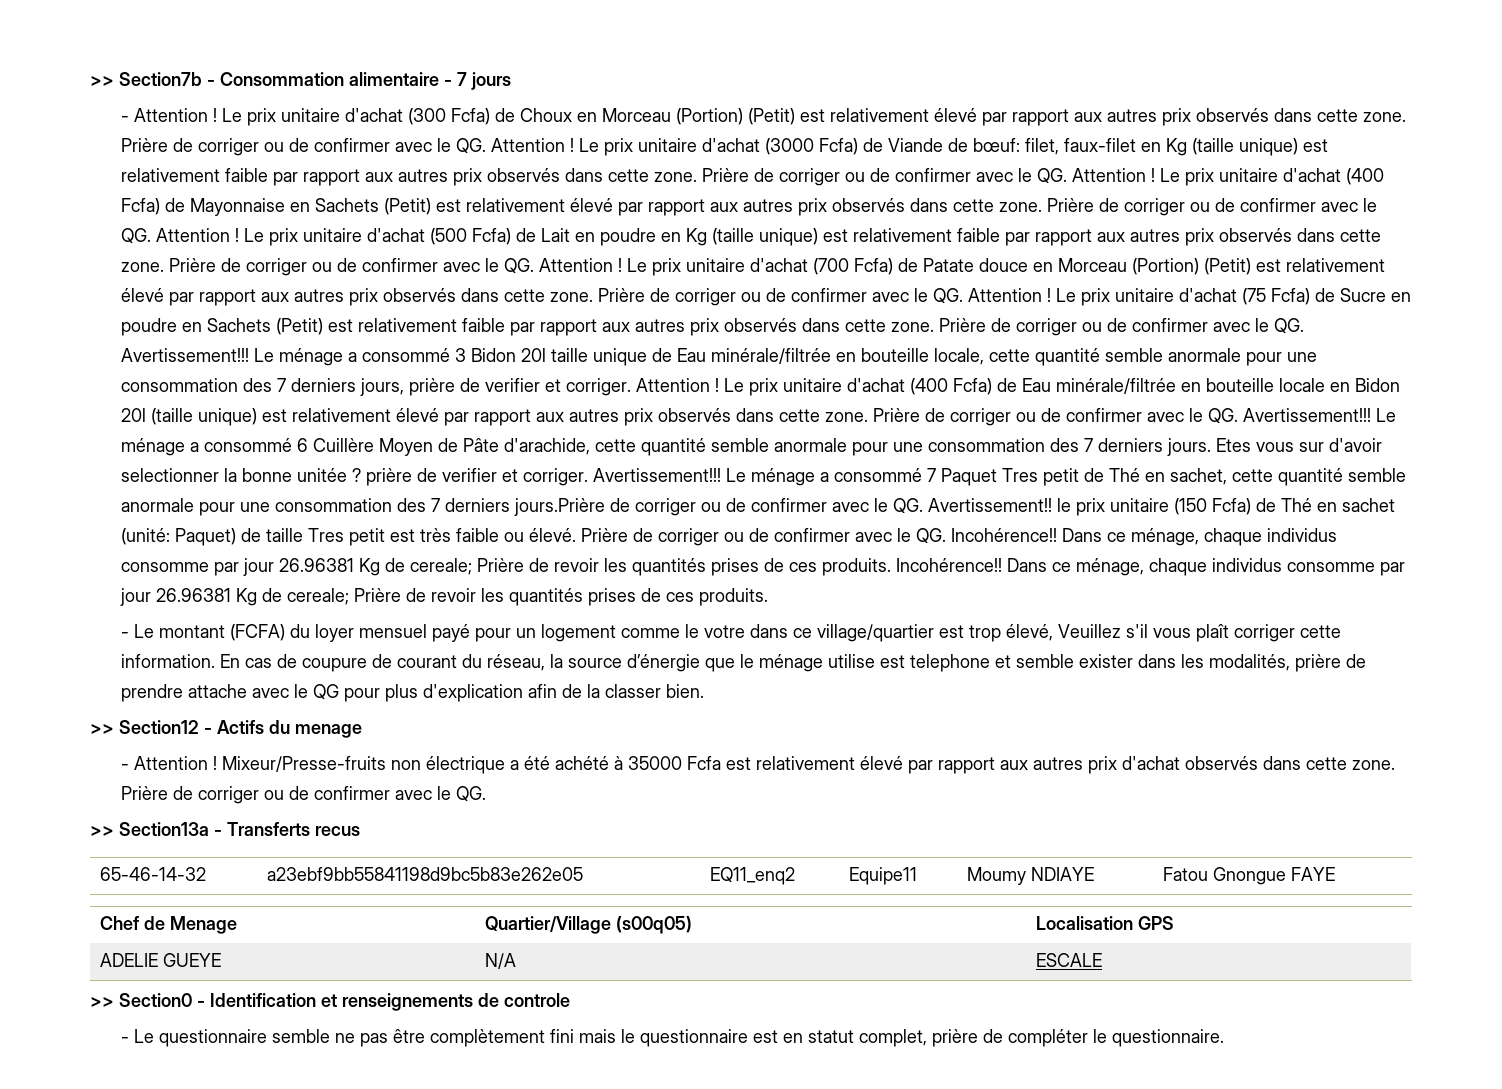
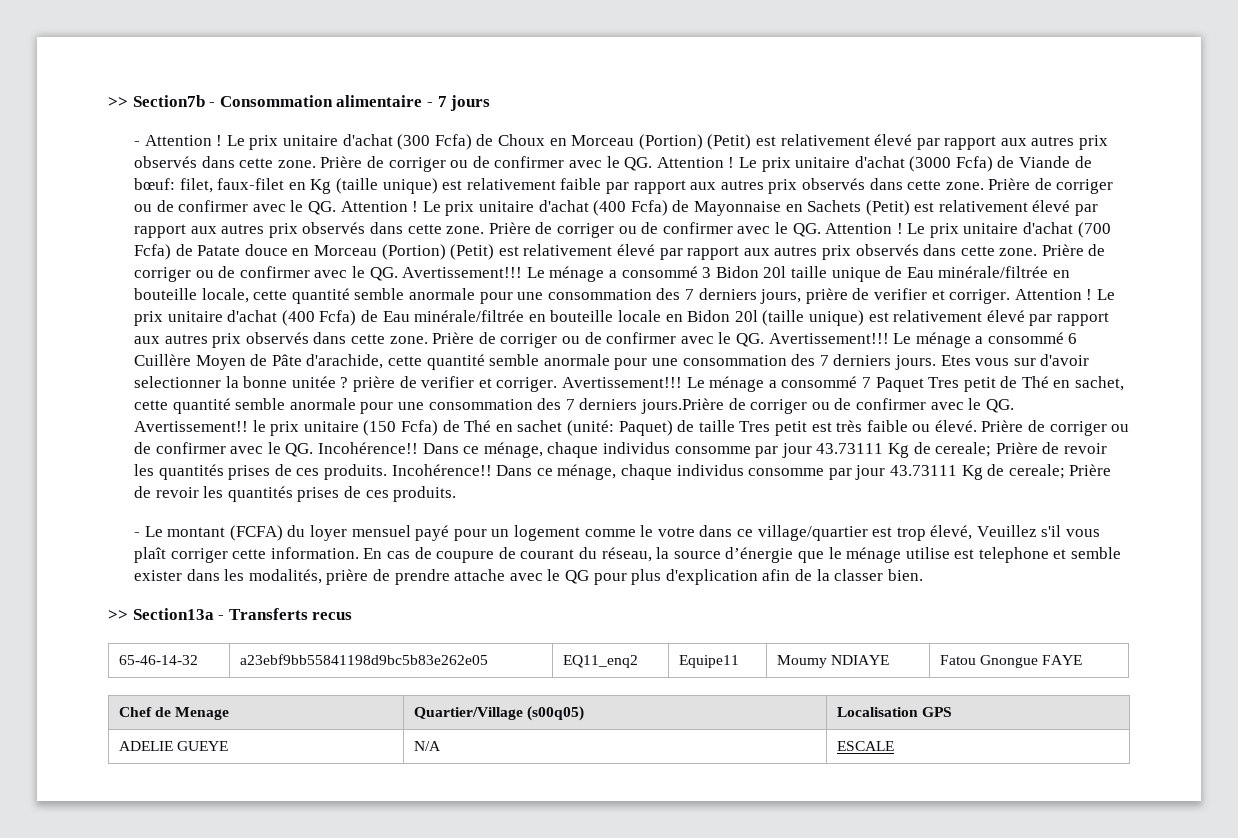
[430,228,1382,246] [121,258,809,276] (500 Fcfa) de Lait en poudre en Kg (taille unique) est relativement faible par rapport aux autres prix observés dans cette zone. Prière de corriger ou de confirmer avec le QG. Attention ! Le prix unitaire d'achat -> (1074, 228) none
[968,288,1412,306] [121,318,1305,336] Attention ! Le prix unitaire d'achat (75 Fcfa) de Sucre en poudre en Sachets (Petit) est relativement faible par rapport aux autres prix observés dans cette zone. Prière de corriger ou de confirmer avec le QG. -> (398, 274) none
[279,558,355,572] 26.96381 -> [816,443,884,454] 43.73111
[156,588,232,602] 26.96381 -> [889,465,957,476] 43.73111
[90,720,362,738] [121,756,1396,774] [121,786,487,804] // >> Section12 - Actifs du menage // - Attention ! Mixeur/Presse-fruits non électrique a été achété à 35000 Fcfa est relativement élevé par rapport aux autres prix d'achat observés dans cette zone. Prière de corriger ou de confirmer avec le QG. -> (923, 575) none
[90,993,570,1011] [121,1029,1225,1047] // >> Section0 - Identification et renseignements de controle // - Le questionnaire semble ne pas être complètement fini mais le questionnaire est en statut complet, prière de compléter le questionnaire. -> (894, 746) none

